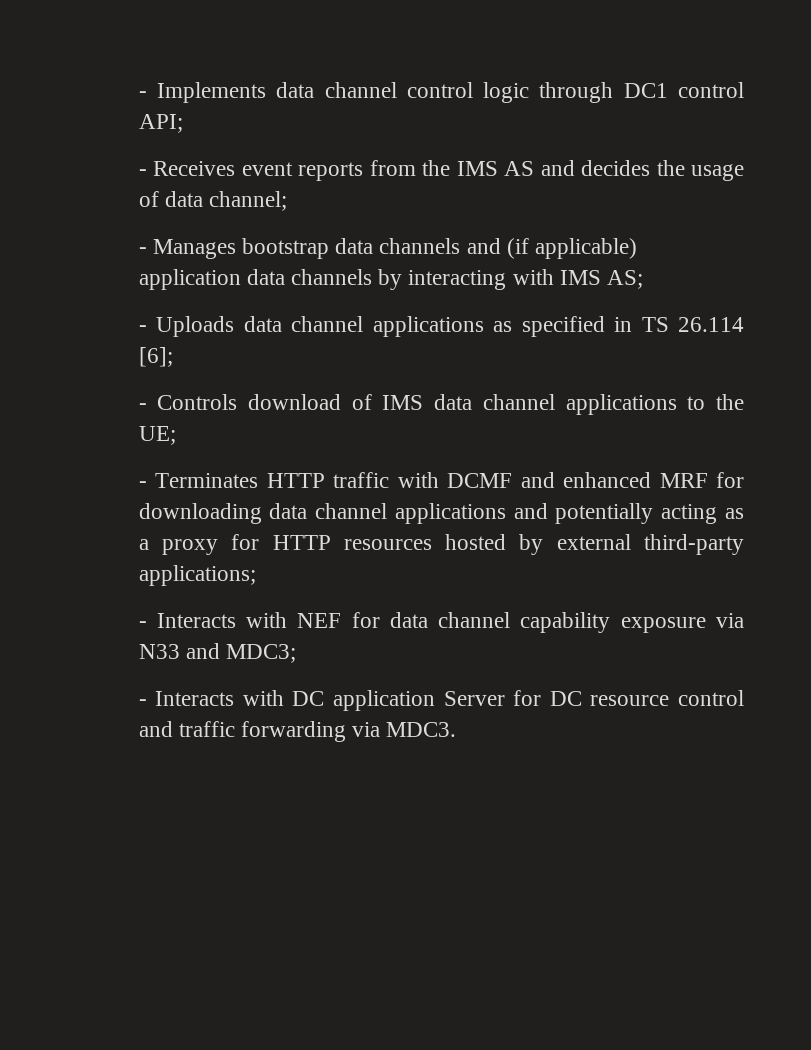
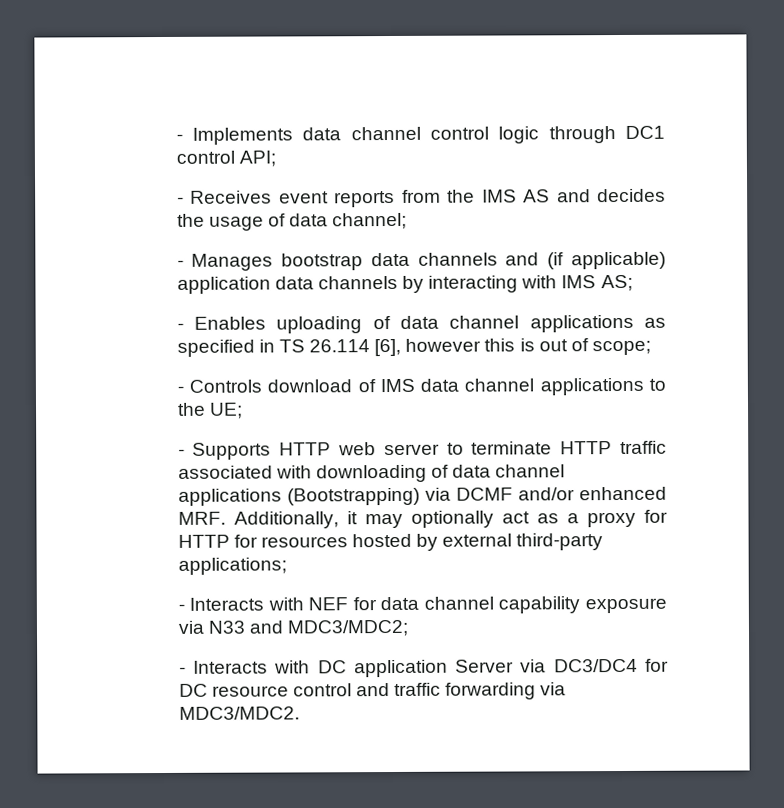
[156,316,235,337] Uploads -> [193,316,391,334] Enables uploading of
[138,347,173,367] [6]; -> [374,338,651,357] [6], however this is out of scope;
[155,472,745,488] [138,503,718,524] Terminates HTTP traffic with DCMF and enhanced MRF for downloading data channel applications and potentially acting -> [192,440,668,460] [177,464,566,483] [177,486,668,506] [177,510,530,529] Supports HTTP web server to terminate HTTP traffic associated with downloading of data channel applications (Bootstrapping) via DCMF and/or enhanced MRF. Additionally, it may optionally act
(331, 542) none -> [233,534,258,548] for
[226,644,297,663] MDC3; -> [286,619,409,637] MDC3/MDC2;
(505, 698) none -> [520,658,638,673] via DC3/DC4
[386,722,457,737] MDC3. -> [178,706,300,720] MDC3/MDC2.

